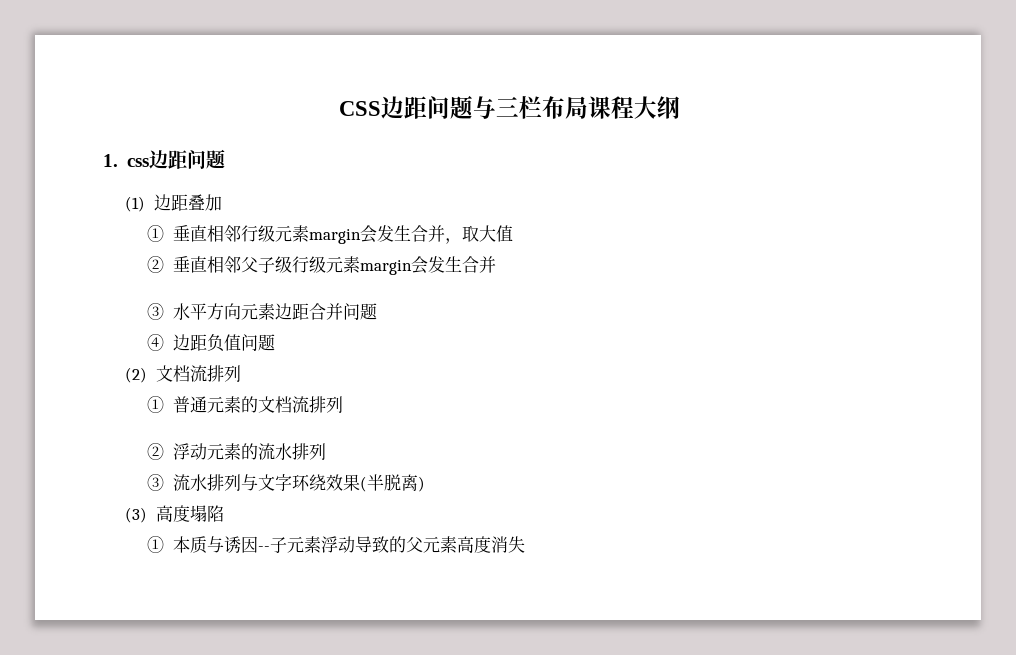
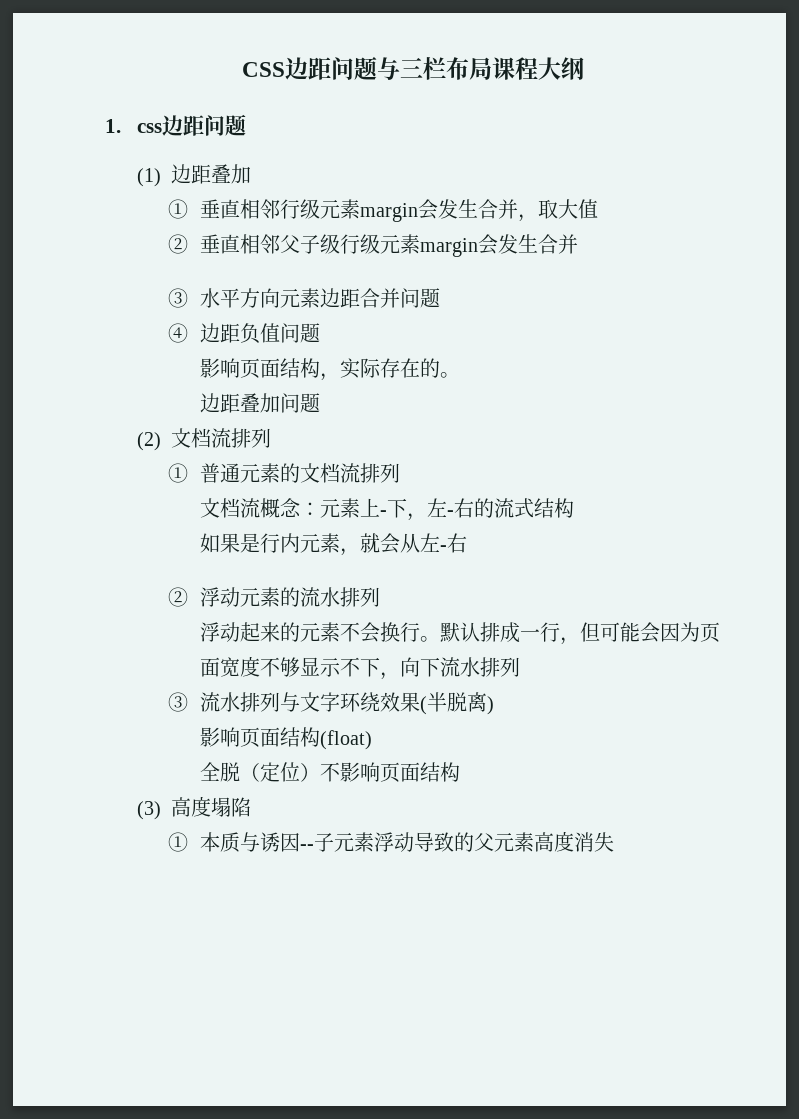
(275, 342) none -> [199,358,460,381] [199,393,320,413] // 影响页面结构，实际存在的。 // 边距叠加问题
(343, 404) none -> [199,498,574,521] [199,533,467,556] // 文档流概念：元素上-下，左-右的流式结构 // 如果是行内元素，就会从左-右
(326, 451) none -> [199,622,720,645] [199,656,520,680] // 浮动起来的元素不会换行。默认排成一行，但可能会因为页面宽度不够显示不下，向下流水排列
(425, 484) none -> [199,727,372,750] [199,762,460,782] // 影响页面结构(float) // 全脱（定位）不影响页面结构

